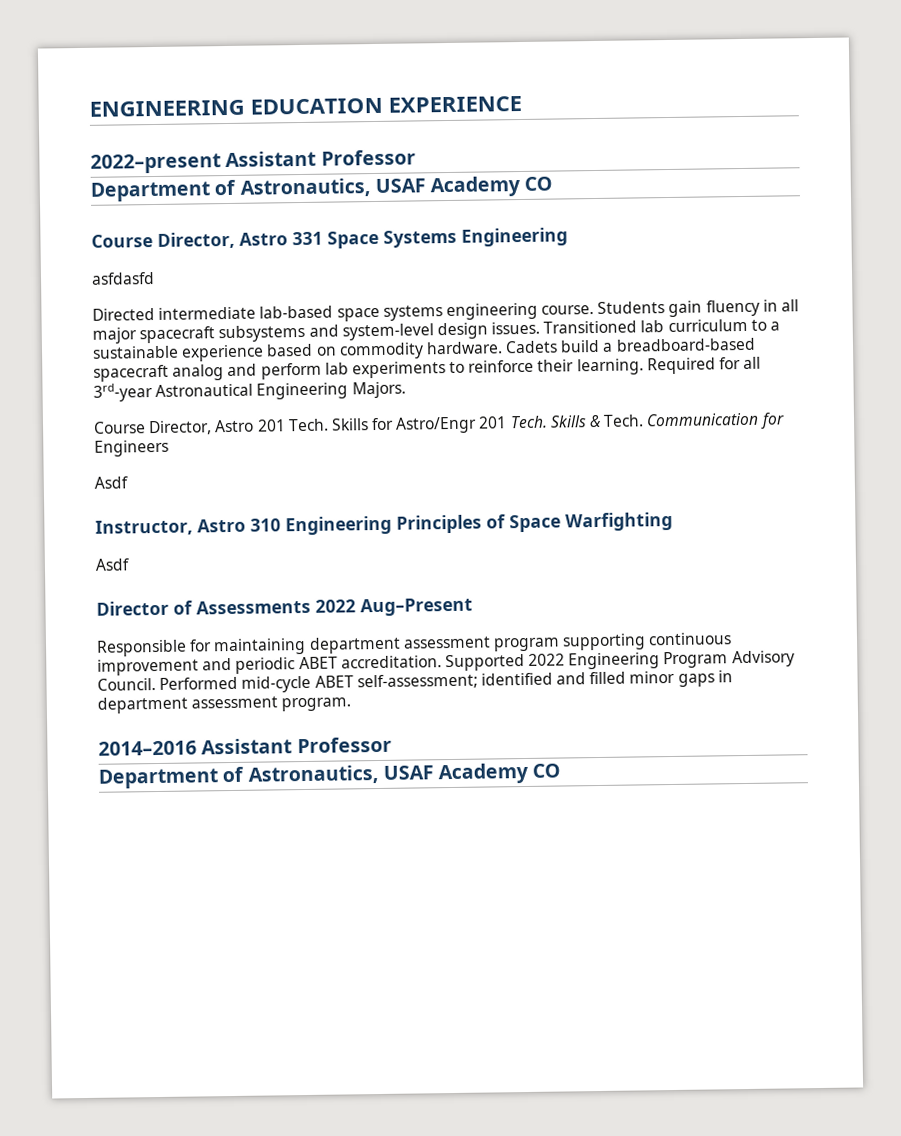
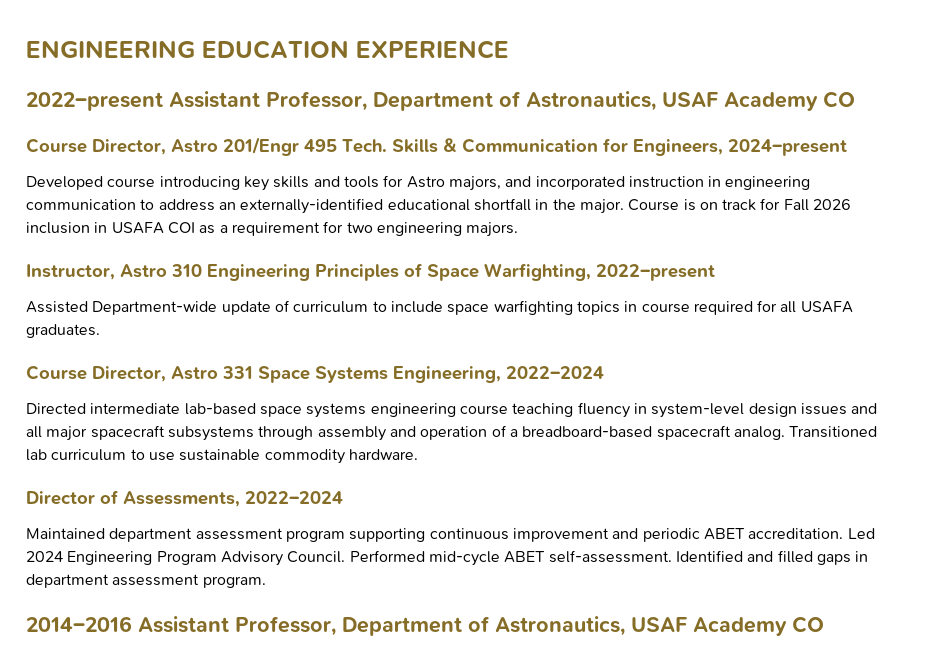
[320,149,416,166] Professor // -> [266,91,367,111] Professor,
[292,227,568,249] [91,272,155,285] [92,299,800,322] [92,318,781,344] [92,337,756,362] [93,356,762,382] [93,381,406,402] [93,416,508,436] 331 Space Systems Engineering // asfdasfd // Directed intermediate lab-based space systems engineering course. Students gain fluency in all major spacecraft subsystems and system-level design issues. Transitioned lab curriculum to a sustainable experience based on commodity hardware. Cadets build a breadboard-based spacecraft analog and perform lab experiments to reinforce their learning. Required for all 3rd-year Astronautical Engineering Majors. // Course Director, Astro 201 Tech. Skills for Astro/Engr 201 -> [223,137,337,156] 201/Engr 495
[603,414,645,427] Tech. -> (457, 145) none
[94,439,169,457] [94,476,128,489] Engineers // Asdf -> [633,139,847,156] [26,175,811,191] [26,198,852,214] [26,221,519,237] Engineers, 2024–present // Developed course introducing key skills and tools for Astro majors, and incorporated instruction in engineering communication to address an externally-identified educational shortfall in the major. Course is on track for Fall 2026 inclusion in USAFA COI as a requirement for two engineering majors.
[565,511,673,532] [95,558,130,571] [96,597,473,617] [96,637,307,657] Warfighting // Asdf // Director of Assessments 2022 Aug–Present // Responsible for maintaining -> [484,263,715,281] [26,300,853,315] [26,324,100,338] [26,365,604,383] [26,402,878,418] [26,425,878,441] [26,449,418,464] [26,490,343,507] [26,528,105,539] Warfighting, 2022–present // Assisted Department-wide update of curriculum to include space warfighting topics in course required for all USAFA graduates. // Course Director, Astro 331 Space Systems Engineering, 2022–2024 // Directed intermediate lab-based space systems engineering course teaching fluency in system-level design issues and all major spacecraft subsystems through assembly and operation of a breadboard-based spacecraft analog. Transitioned lab curriculum to use sustainable commodity hardware. // Director of Assessments, 2022–2024 // Maintained
[444,653,566,672] Supported 2022 -> [847,528,875,539] [26,551,63,562] Led 2024
[356,672,553,690] self-assessment; identified -> [548,550,743,563] self-assessment. Identified
[629,670,676,684] minor -> (813, 556) none
[296,736,392,754] Professor // -> [235,616,336,636] Professor,

